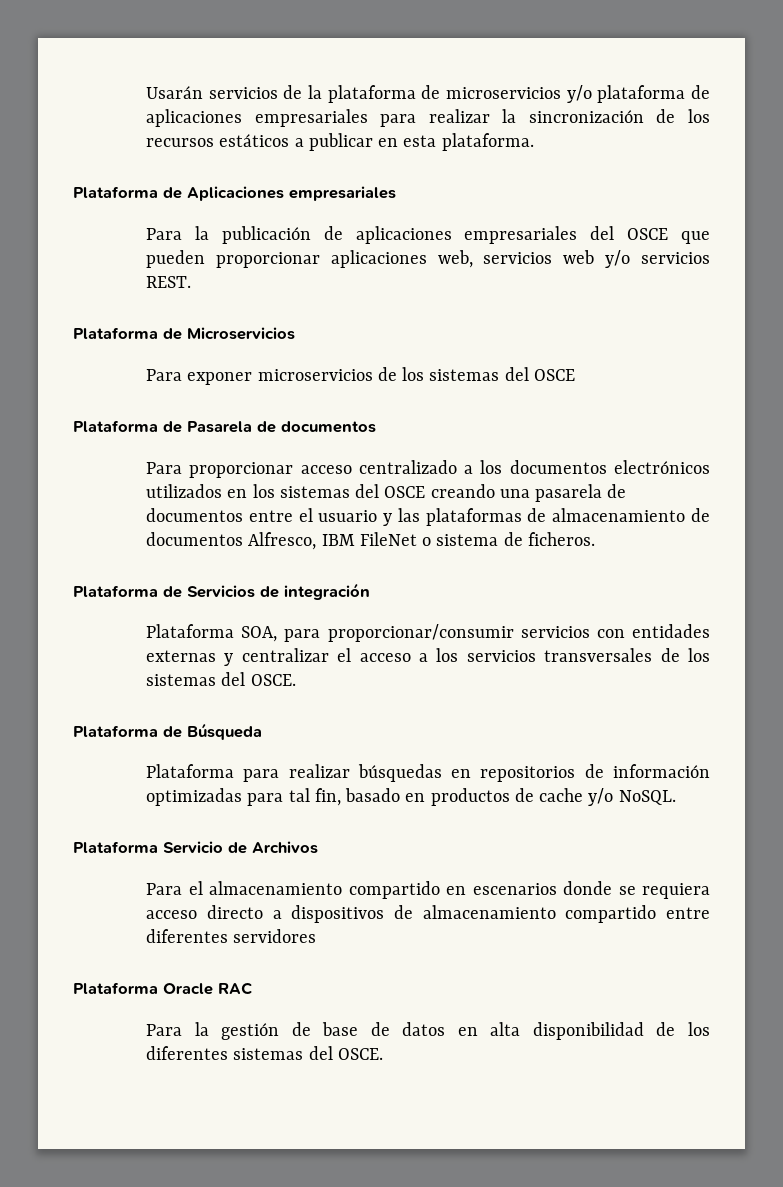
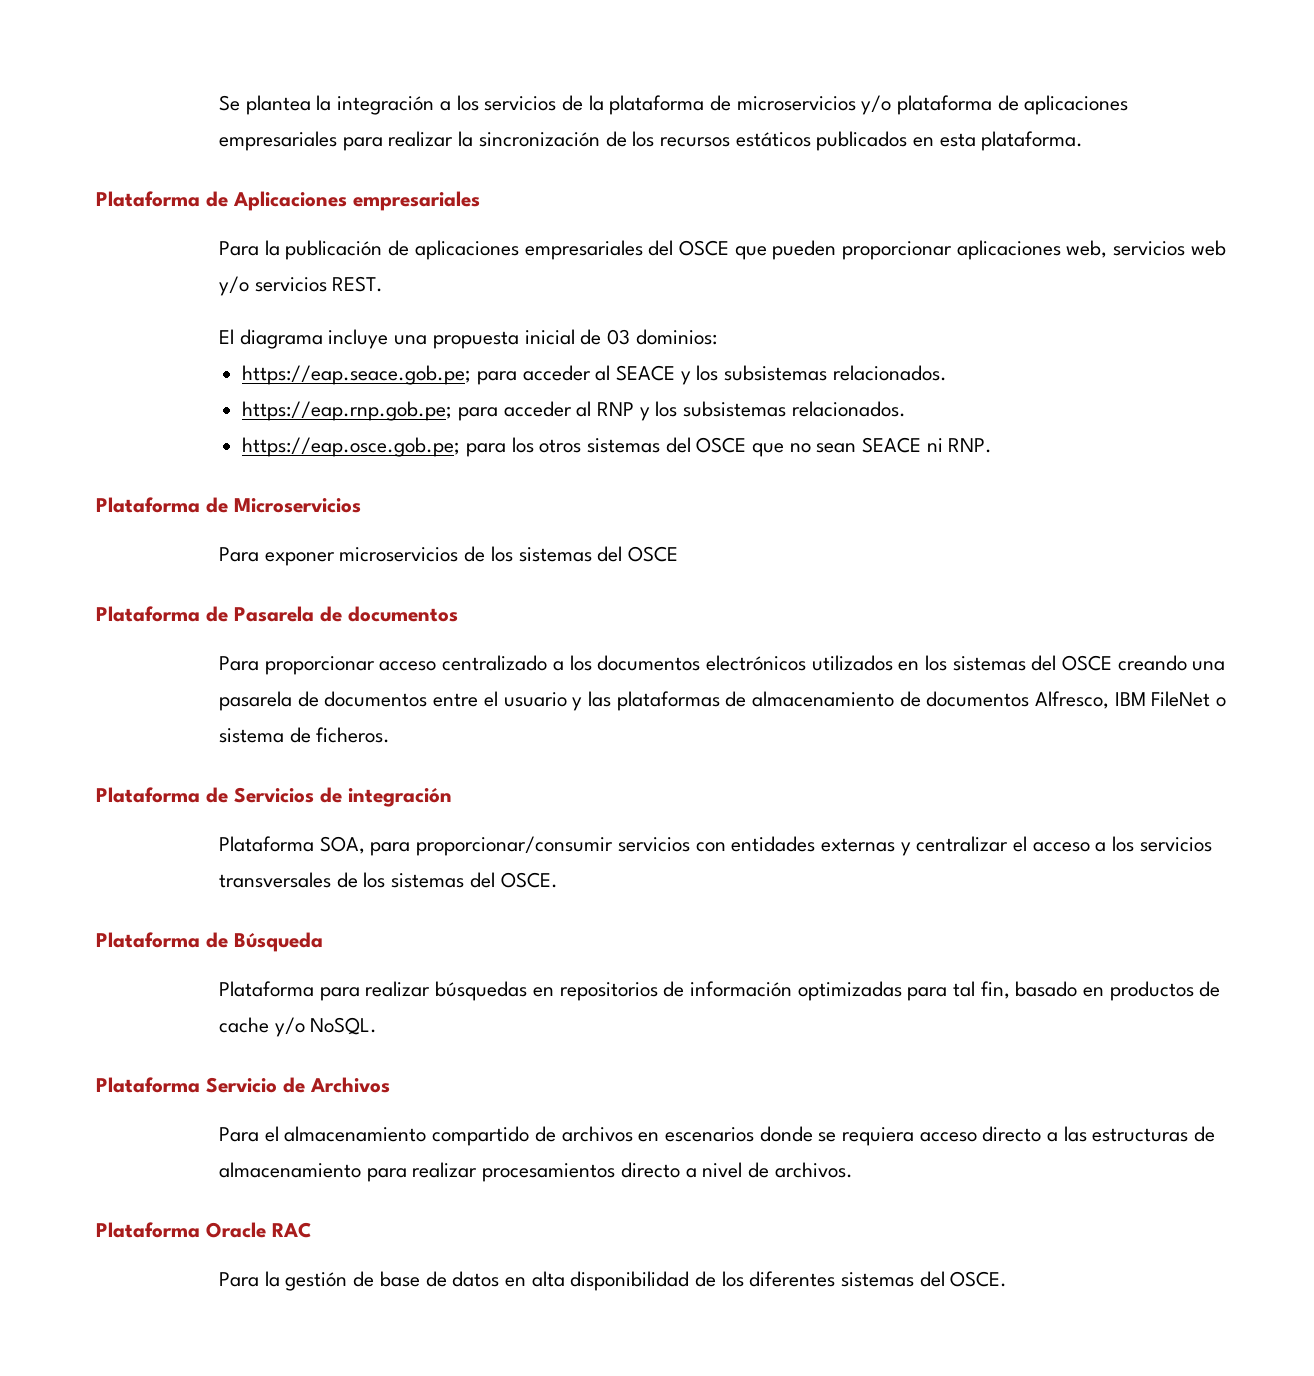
[146,86,204,99] Usarán -> [219,95,479,115] Se plantea la integración a los
[294,133,373,151] a publicar -> [816,131,908,151] publicados
(192, 282) none -> [219,329,717,349] [242,365,947,385] [242,401,906,421] [242,437,993,457] // El diagrama incluye una propuesta inicial de 03 dominios: // https://eap.seace.gob.pe; para acceder al SEACE y los subsistemas relacionados. // https://eap.rnp.gob.pe; para acceder al RNP y los subsistemas relacionados. // https://eap.osce.gob.pe; para los otros sistemas del OSCE que no sean SEACE ni RNP.
(440, 890) none -> [534,1126,633,1142] de archivos
[291,905,711,923] [146,929,317,943] dispositivos de almacenamiento compartido entre diferentes servidores -> [1063,1126,1215,1142] [219,1162,853,1182] las estructuras de almacenamiento para realizar procesamientos directo a nivel de archivos.

